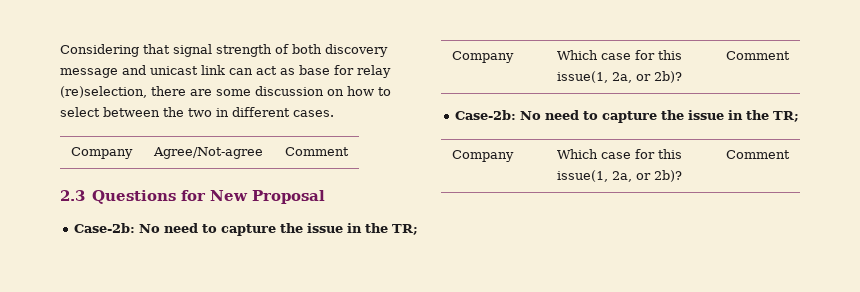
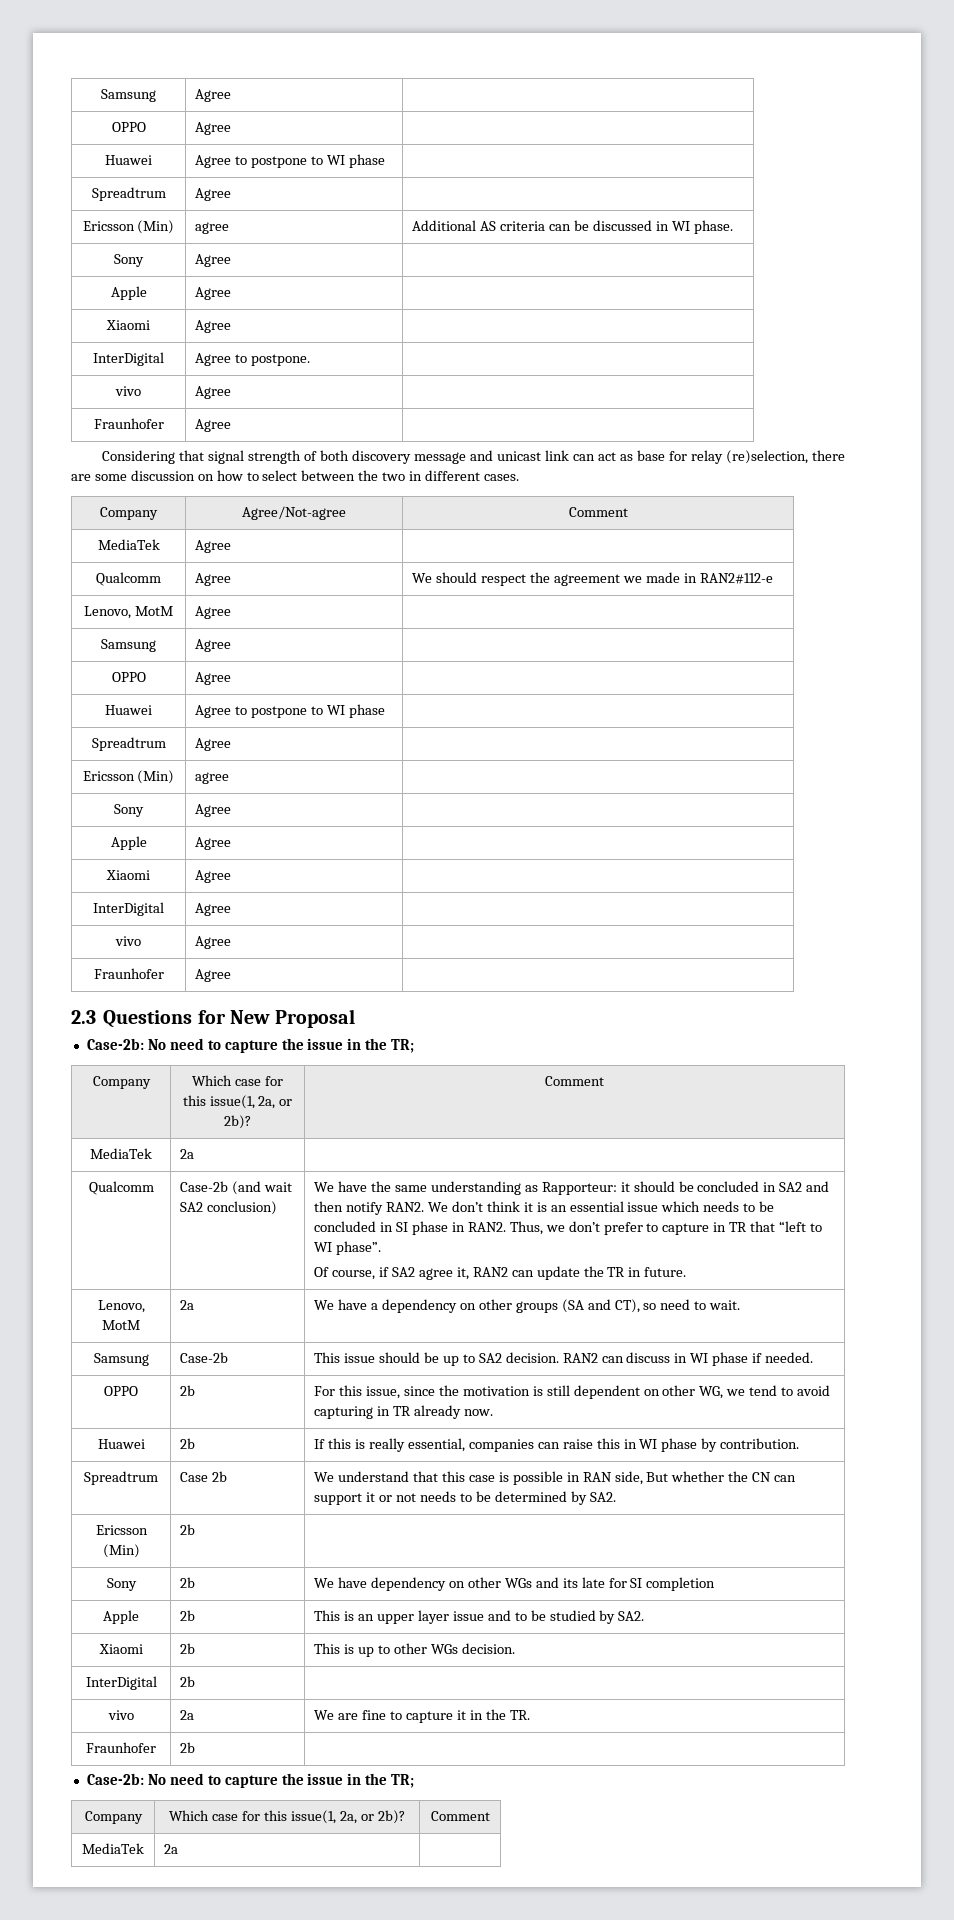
(60, 50) none -> [101,89,156,102] [195,89,232,102] [111,122,146,132] [195,122,232,135] [105,155,152,165] [195,154,385,168] [91,187,166,201] [195,188,232,201] [82,220,175,234] [195,222,230,234] [412,220,733,234] [114,254,144,267] [195,254,232,267] [110,286,147,300] [195,287,232,300] [106,320,150,330] [195,320,232,333] [93,352,164,366] [195,353,311,366] [115,386,141,396] [195,386,232,399] [93,418,164,429] [195,419,232,432] Samsung | Agree | // OPPO | Agree | // Huawei | Agree to postpone to WI phase | // Spreadtrum | Agree | // Ericsson (Min) | agree | Additional AS criteria can be discussed in WI phase. // Sony | Agree | // Apple | Agree | // Xiaomi | Agree | // InterDigital | Agree to postpone. | // vivo | Agree | // Fraunhofer | Agree | //
(349, 151) none -> [97,539,160,550] [195,540,232,553] [96,572,161,586] [195,573,232,586] [412,572,773,586] [84,606,173,619] [195,606,232,619] [101,639,156,652] [195,639,232,652] [111,672,146,682] [195,672,232,685] [105,705,152,715] [195,704,385,718] [91,737,166,751] [195,738,232,751] [82,770,175,784] [195,772,230,784] [114,804,144,817] [195,804,232,817] [110,836,147,850] [195,837,232,850] [106,870,150,880] [195,870,232,883] [93,902,164,916] [195,903,232,916] [115,936,141,946] [195,936,232,949] [93,968,164,979] [195,969,232,982] // MediaTek | Agree | // Qualcomm | Agree | We should respect the agreement we made in RAN2#112-e // Lenovo, MotM | Agree | // Samsung | Agree | // OPPO | Agree | // Huawei | Agree to postpone to WI phase | // Spreadtrum | Agree | // Ericsson (Min) | agree | // Sony | Agree | // Apple | Agree | // Xiaomi | Agree | // InterDigital | Agree | // vivo | Agree | // Fraunhofer | Agree |
(790, 55) none -> [90,1148,152,1159] [180,1149,195,1159] [88,1181,154,1195] [180,1181,293,1195] [180,1201,278,1215] [314,1181,830,1195] [314,1201,775,1215] [314,1221,822,1235] [314,1241,382,1255] [314,1266,687,1280] [97,1300,145,1313] [102,1320,140,1330] [180,1300,195,1310] [314,1299,741,1313] [93,1353,149,1366] [180,1352,229,1363] [314,1352,814,1366] [104,1386,138,1396] [180,1385,196,1396] [314,1385,831,1399] [314,1405,493,1419] [97,1439,145,1449] [180,1438,196,1449] [314,1438,800,1452] [84,1471,158,1485] [180,1471,228,1482] [314,1471,797,1485] [314,1491,616,1505] [95,1525,148,1535] [102,1544,140,1558] [180,1524,196,1535] [106,1578,137,1591] [180,1577,196,1588] [314,1577,716,1591] [103,1610,139,1624] [180,1610,196,1621] [314,1610,645,1624] [98,1644,143,1654] [180,1643,196,1654] [314,1643,515,1657] [85,1676,157,1690] [180,1676,196,1687] [107,1710,134,1720] [180,1710,195,1720] [314,1709,530,1723] [86,1742,156,1753] [180,1742,196,1753] // MediaTek | 2a | // Qualcomm | Case-2b (and wait SA2 conclusion) | We have the same understanding as Rapporteur: it should be concluded in SA2 and then notify RAN2. We don’t think it is an essential issue which needs to be concluded in SI phase in RAN2. Thus, we don’t prefer to capture in TR that “left to WI phase”. // Of course, if SA2 agree it, RAN2 can update the TR in future. // Lenovo, MotM | 2a | We have a dependency on other groups (SA and CT), so need to wait. // Samsung | Case-2b | This issue should be up to SA2 decision. RAN2 can discuss in WI phase if needed. // OPPO | 2b | For this issue, since the motivation is still dependent on other WG, we tend to avoid capturing in TR already now. // Huawei | 2b | If this is really essential, companies can raise this in WI phase by contribution. // Spreadtrum | Case 2b | We understand that this case is possible in RAN side, But whether the CN can support it or not needs to be determined by SA2. // Ericsson (Min) | 2b | // Sony | 2b | We have dependency on other WGs and its late for SI completion // Apple | 2b | This is an upper layer issue and to be studied by SA2. // Xiaomi | 2b | This is up to other WGs decision. // InterDigital | 2b | // vivo | 2a | We are fine to capture it in the TR. // Fraunhofer | 2b |
(790, 154) none -> [82,1843,144,1854] [164,1844,179,1854] // MediaTek | 2a |

